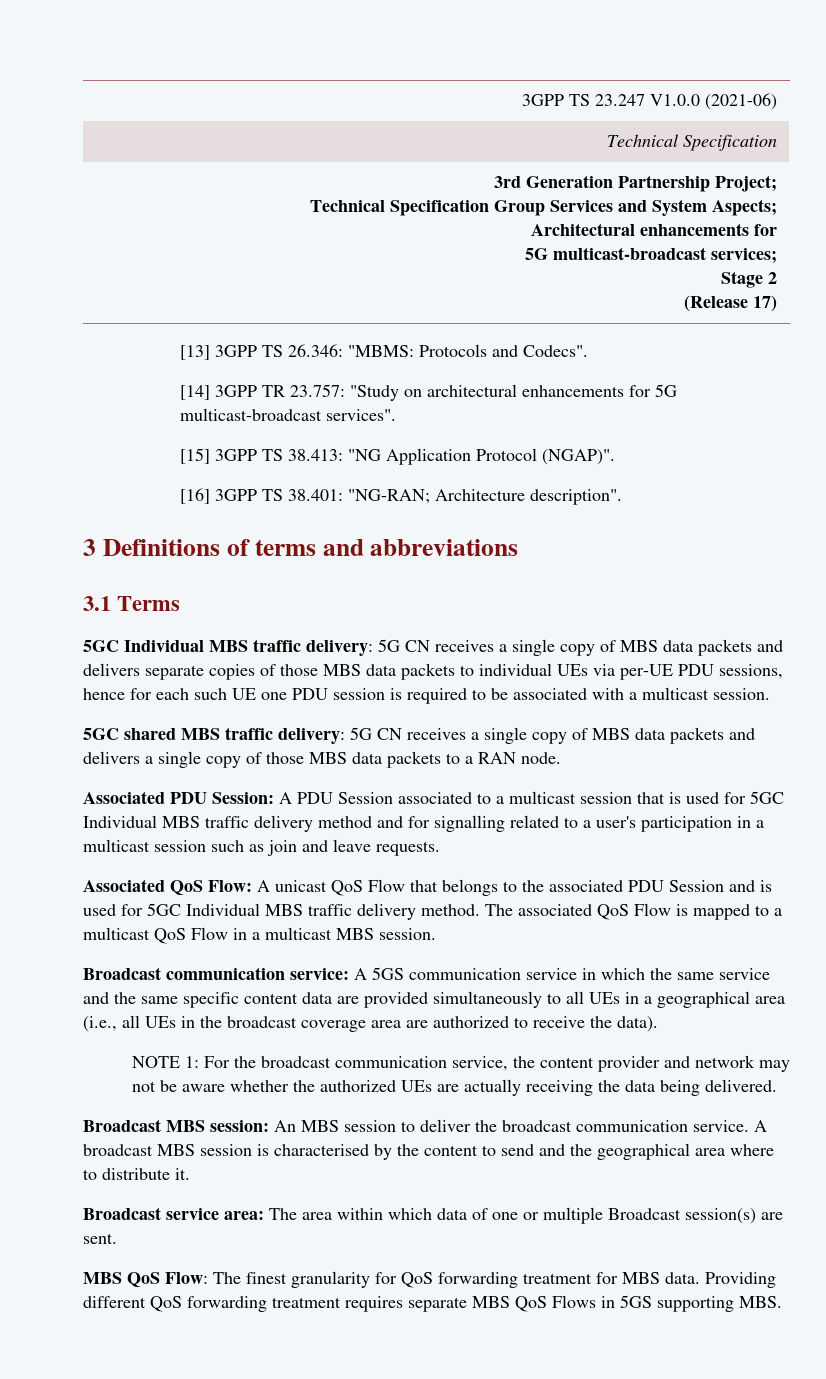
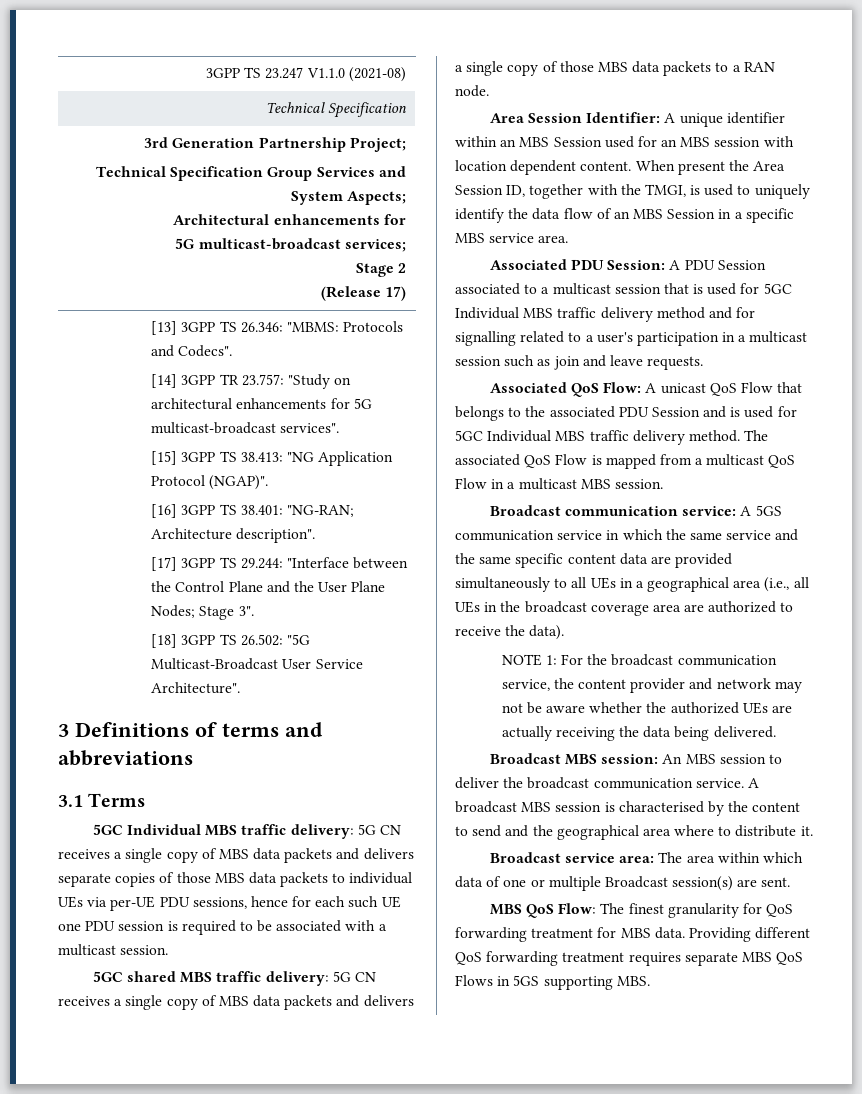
[650,93,778,110] V1.0.0 (2021-06) -> [306,67,406,82] V1.1.0 (2021-08)
(623, 497) none -> [151,557,409,571] [151,581,386,593] [151,605,254,620] [151,634,310,648] [151,658,363,670] [151,682,241,694] // [17] 3GPP TS 29.244: "Interface between the Control Plane and the User Plane Nodes; Stage 3". // [18] 3GPP TS 26.502: "5G Multicast-Broadcast User Service Architecture".
(561, 758) none -> [489,112,785,127] [455,136,794,148] [455,160,786,175] [455,184,810,199] [455,208,794,223] [455,233,569,243] // Area Session Identifier: A unique identifier within an MBS Session used for an MBS session with location dependent content. When present the Area Session ID, together with the TMGI, is used to uniquely identify the data flow of an MBS Session in a specific MBS service area.
[755,905,769,916] to -> [659,454,692,465] from

